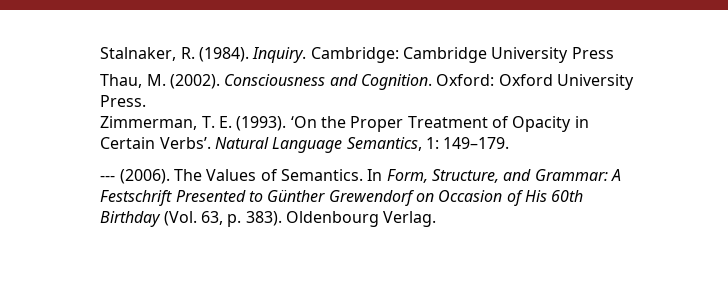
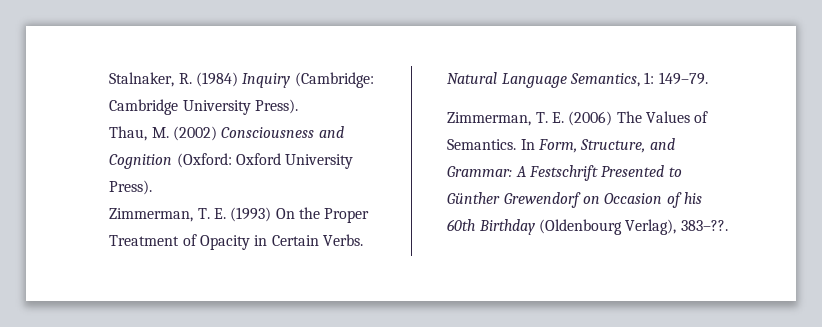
[199,47,399,63] (1984). Inquiry. Cambridge: -> [195,72,374,88] (1984) Inquiry (Cambridge:
[571,47,614,59] Press -> [254,99,298,114] Press).
[170,74,221,89] (2002). -> [172,126,217,141] (2002)
[361,74,495,90] Cognition. Oxford: -> [109,153,232,169] Cognition (Oxford:
[100,95,147,107] [100,116,317,131] Press. // Zimmerman, T. E. (1993). ‘On -> [109,180,153,195] [109,207,295,222] Press). // Zimmerman, T. E. (1993) On
[159,137,211,149] Verbs’. -> [322,234,363,246] Verbs.
[443,137,510,149] [100,169,170,184] 149–179. // --- (2006). -> [658,72,708,85] [447,111,613,126] 149–79. // Zimmerman, T. E. (2006)
[524,190,547,202] His -> [683,192,702,204] his
[163,211,437,227] (Vol. 63, p. 383). Oldenbourg Verlag. -> [538,219,728,235] (Oldenbourg Verlag), 383–??.

